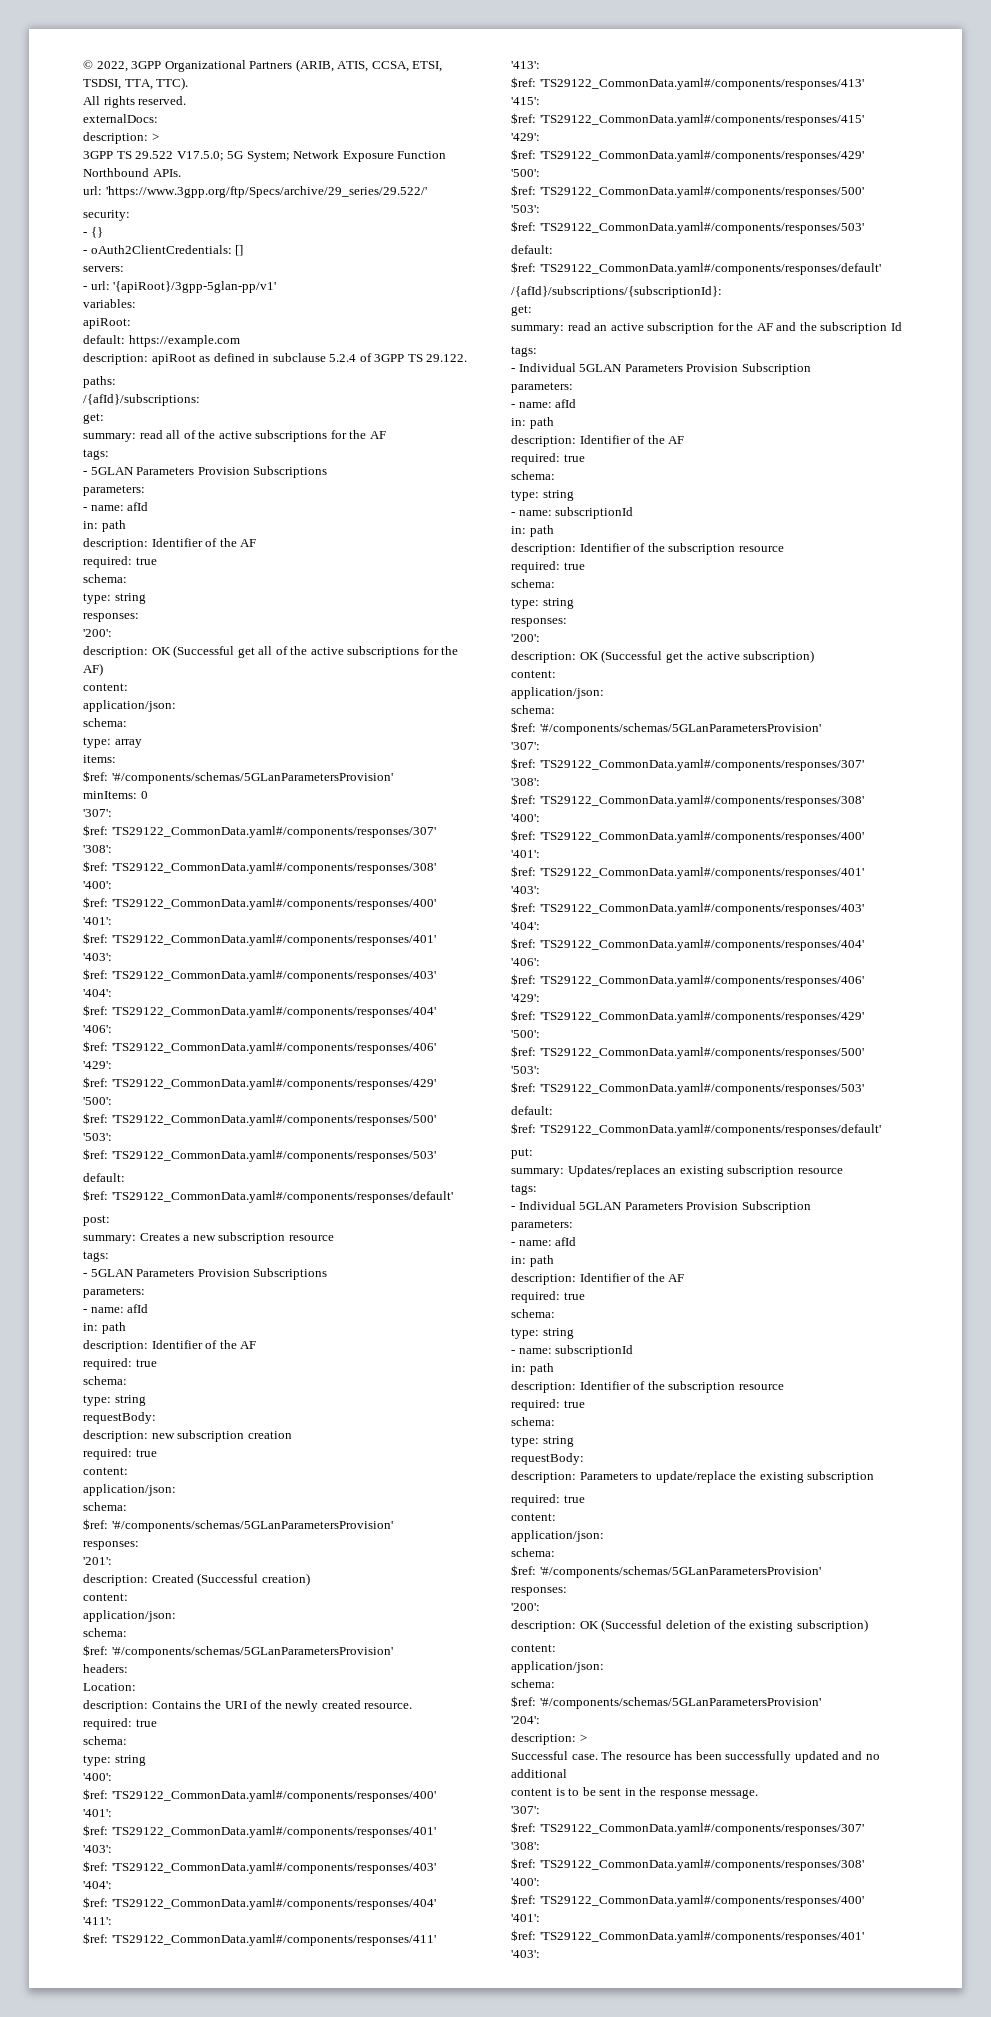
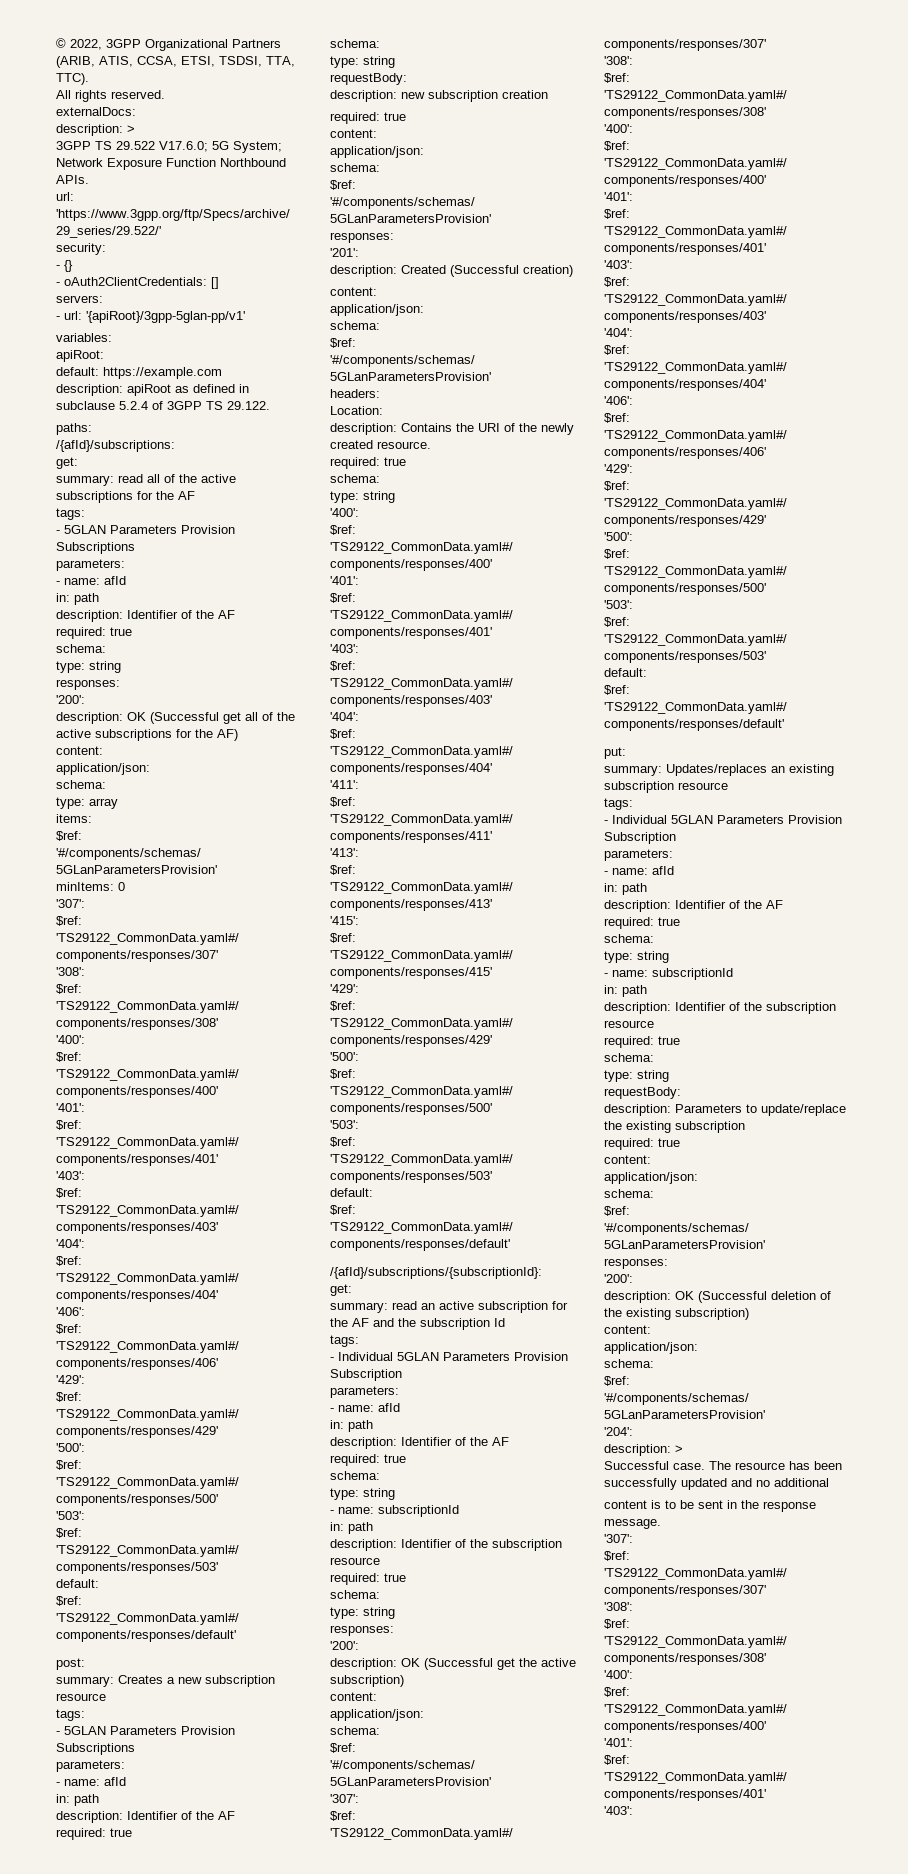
[176,151,224,161] V17.5.0; -> [159,141,208,152] V17.6.0;

